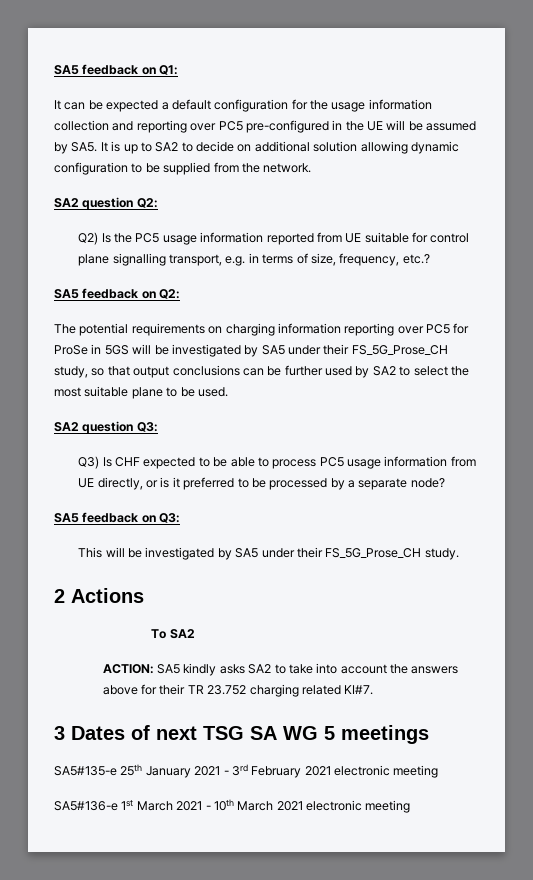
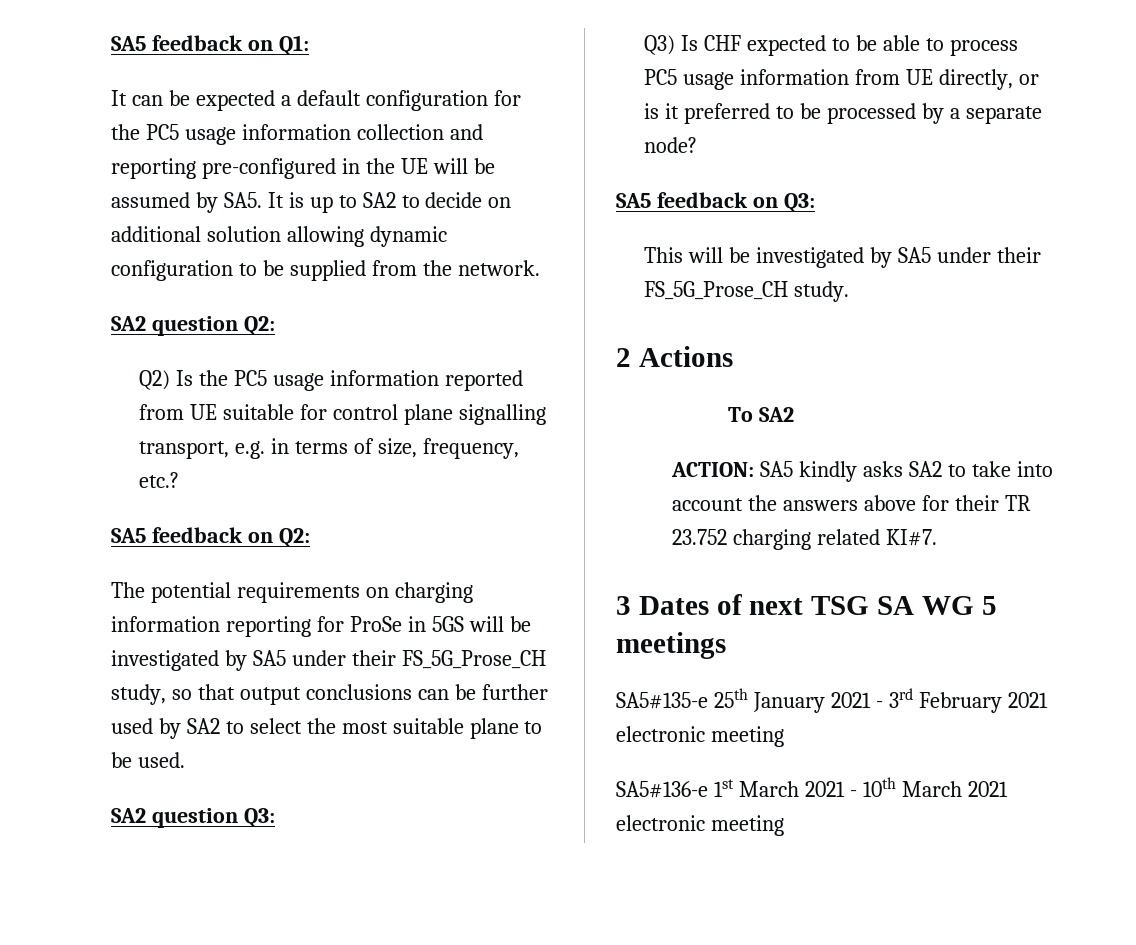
(328, 105) none -> [145,124,179,140] PC5
[190,121,243,131] over PC5 -> (196, 168) none
[397,324,450,334] over PC5 -> (311, 626) none

